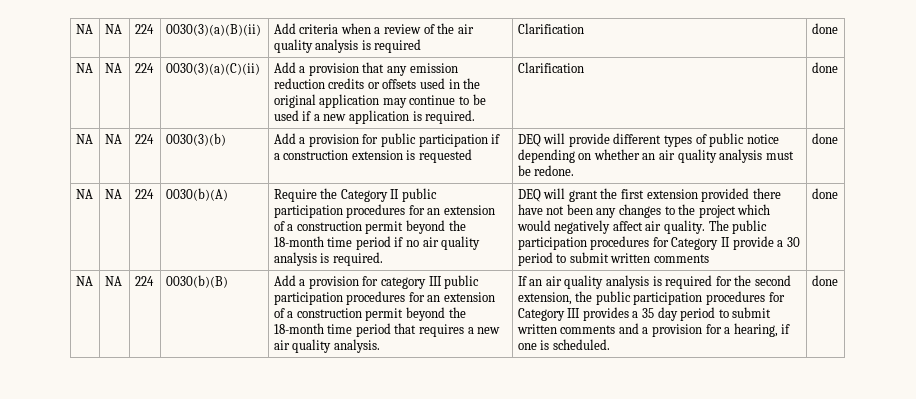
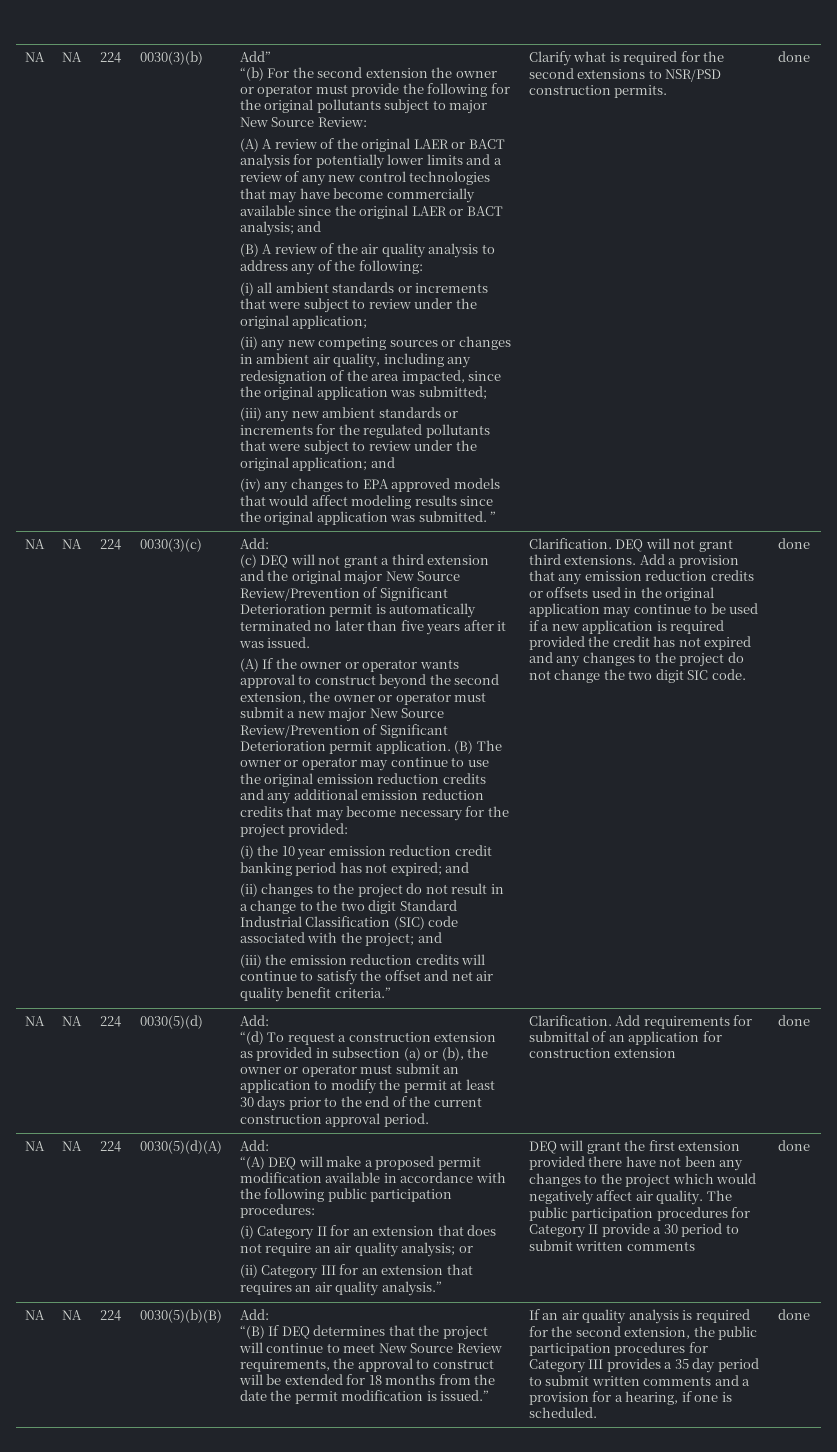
[75,24,93,34] [104,24,122,34] [134,24,154,34] [165,24,261,36] [273,23,474,34] [273,39,422,53] [517,23,584,34] [811,23,838,34] [75,63,93,73] [104,63,122,73] [134,63,154,73] [165,63,260,75] NA | NA | 224 | 0030(3)(a)(B)(ii) | Add criteria when a review of the air quality analysis is required | Clarification | done // NA | NA | 224 | 0030(3)(a)(C)(ii) | -> [24,52,45,62] [61,52,82,62] [99,52,121,63] [139,51,203,65] [239,51,271,62] [239,67,497,81] [239,83,510,97] [239,99,488,114] [239,117,367,127] [239,138,505,152] [239,154,502,169] [239,171,491,186] [239,188,475,203] [239,205,503,219] [239,221,322,236] [239,243,495,258] [239,260,423,275] [239,282,489,296] [239,298,477,313] [239,315,368,329] [239,336,511,351] [239,353,472,368] [239,370,502,384] [239,386,487,400] [239,407,459,422] [239,424,490,438] [239,440,477,455] [239,457,395,471] [239,478,500,493] [239,495,494,509] [239,511,497,525] [528,51,725,66] [528,68,722,82] [528,85,668,98] [777,51,810,62] [24,539,45,549] [61,539,82,549] [99,539,121,550] [139,538,202,552] [239,538,269,549] [239,554,490,568] [239,570,461,585] [239,587,448,601] [239,603,477,618] [239,620,507,635] [238,637,311,648] [239,658,459,672] [239,674,500,689] [239,691,487,705] [239,707,445,722] [239,724,448,738] [239,740,502,754] [239,757,489,771] [239,773,486,787] [239,789,484,804] [239,806,509,821] [239,823,349,838] [239,845,492,860] [239,862,470,876] [239,883,504,898] [239,900,457,914] [239,916,459,930] [239,932,442,947] [239,954,486,968] [239,970,494,985] [239,987,391,1002] [528,538,733,552] [528,554,637,565] NA | NA | 224 | 0030(3)(b) | Add” // “(b) For the second extension the owner or operator must provide the following for the original pollutants subject to major New Source Review: // (A) A review of the original LAER or BACT analysis for potentially lower limits and a review of any new control technologies that may have become commercially available since the original LAER or BACT analysis; and // (B) A review of the air quality analysis to address any of the following: // (i) all ambient standards or increments that were subject to review under the original application; // (ii) any new competing sources or changes in ambient air quality, including any redesignation of the area impacted, since the original application was submitted; // (iii) any new ambient standards or increments for the regulated pollutants that were subject to review under the original application; and // (iv) any changes to EPA approved models that would affect modeling results since the original application was submitted. ” | Clarify what is required for the second extensions to NSR/PSD construction permits. | done // NA | NA | 224 | 0030(3)(c) | Add: // (c) DEQ will not grant a third extension and the original major New Source Review/Prevention of Significant Deterioration permit is automatically terminated no later than five years after it was issued. // (A) If the owner or operator wants approval to construct beyond the second extension, the owner or operator must submit a new major New Source Review/Prevention of Significant Deterioration permit application. (B) The owner or operator may continue to use the original emission reduction credits and any additional emission reduction credits that may become necessary for the project provided: // (i) the 10 year emission reduction credit banking period has not expired; and // (ii) changes to the project do not result in a change to the two digit Standard Industrial Classification (SIC) code associated with the project; and // (iii) the emission reduction credits will continue to satisfy the offset and net air quality benefit criteria.” | Clarification. DEQ will not grant third extensions.
[425,110,476,124] [517,62,584,73] [811,62,838,73] [75,134,93,144] [104,134,122,144] [134,134,154,144] [165,133,226,146] [273,133,501,147] [273,149,472,163] [517,133,779,147] [517,149,794,163] [517,165,575,176] [811,133,838,144] [75,189,93,199] [104,189,122,199] [134,189,154,199] [165,188,228,201] [273,188,437,202] [273,204,495,218] [273,220,466,234] [273,236,481,250] [273,252,383,266] required. | Clarification | done // NA | NA | 224 | 0030(3)(b) | Add a provision for public participation if a construction extension is requested | DEQ will provide different types of public notice depending on whether an air quality analysis must be redone. | done // NA | NA | 224 | 0030(b)(A) | Require the Category II public participation procedures for an extension of a construction permit beyond the 18-month time period if no air quality analysis is required. -> [670,620,725,634] [528,636,752,650] [528,652,744,667] [528,669,746,683] [777,538,810,549] [24,1016,45,1026] [61,1016,82,1026] [99,1016,121,1027] [139,1015,203,1029] [239,1015,269,1026] [239,1031,497,1045] [239,1047,489,1061] [239,1063,460,1077] [239,1079,495,1094] [239,1096,482,1111] [239,1113,429,1127] [528,1015,753,1029] [528,1031,722,1045] [528,1048,677,1058] [777,1015,810,1026] [24,1141,45,1151] [61,1141,82,1151] [99,1141,121,1152] [139,1140,222,1154] [239,1140,269,1151] [239,1156,481,1170] [239,1172,506,1183] [239,1188,453,1202] [239,1204,315,1218] [239,1225,497,1240] [239,1242,473,1257] [239,1264,473,1279] [239,1281,442,1296] required provided the credit has not expired and any changes to the project do not change the two digit SIC code. | done // NA | NA | 224 | 0030(5)(d) | Add: // “(d) To request a construction extension as provided in subsection (a) or (b), the owner or operator must submit an application to modify the permit at least 30 days prior to the end of the current construction approval period. | Clarification. Add requirements for submittal of an application for construction extension | done // NA | NA | 224 | 0030(5)(d)(A) | Add: // “(A) DEQ will make a proposed permit modification available in accordance with the following public participation procedures: // (i) Category II for an extension that does not require an air quality analysis; or // (ii) Category III for an extension that requires an air quality analysis.”
[165,275,228,288] [273,275,480,289] [273,291,495,305] [273,307,466,321] [273,323,501,337] [273,339,380,353] 0030(b)(B) | Add a provision for category III public participation procedures for an extension of a construction permit beyond the 18-month time period that requires a new air quality analysis. -> [139,1309,222,1323] [239,1309,269,1320] [239,1325,488,1340] [238,1342,502,1353] [239,1358,494,1372] [238,1374,496,1385] [239,1390,490,1404] 0030(5)(b)(B) | Add: // “(B) If DEQ determines that the project will continue to meet New Source Review requirements, the approval to construct will be extended for 18 months from the date the permit modification is issued.”

